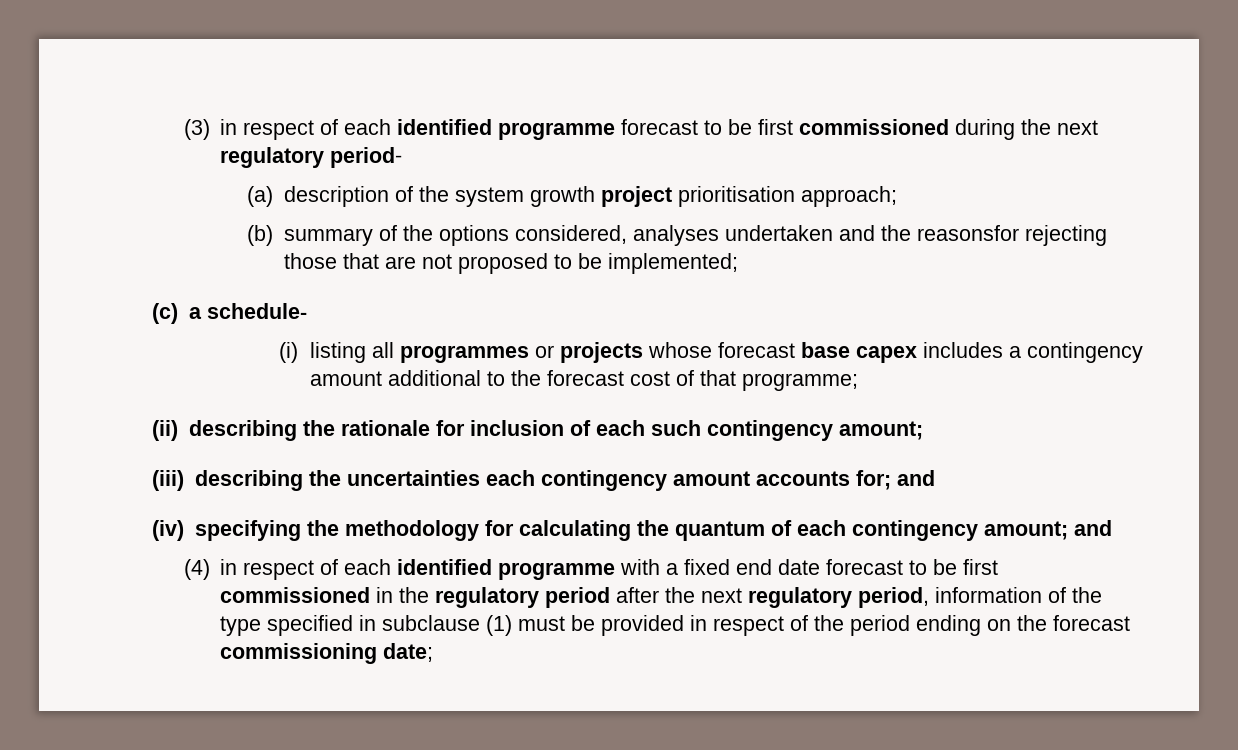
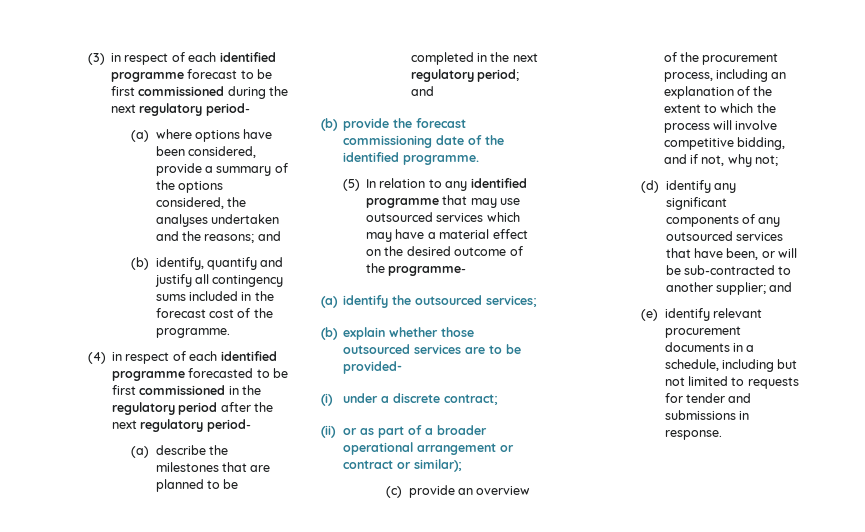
[283,186,897,207] [247,225,274,246] description of the system growth project prioritisation approach; // (b) -> [155,129,273,142] [155,146,256,158] [155,163,213,176] where options have been considered, provide a
(627, 234) none -> [226,197,246,207] the
[916,225,1107,246] [283,253,738,274] [152,303,307,324] [278,342,1144,363] [310,370,859,391] [152,420,923,441] [152,470,935,491] [152,520,1112,541] reasonsfor rejecting those that are not proposed to be implemented; // (c) a schedule- // (i) listing all programmes or projects whose forecast base capex includes a contingency amount additional to the forecast cost of that programme; // (ii) describing the rationale for inclusion of each such contingency amount; // (iii) describing the uncertainties each contingency amount accounts for; and // (iv) specifying the methodology for calculating the quantum of each contingency amount; and -> [204,231,281,243] [131,257,284,270] [154,274,284,287] [155,291,274,301] [155,308,273,318] [155,328,230,338] reasons; and // (b) identify, quantify and justify all contingency sums included in the forecast cost of the programme.
[620,559,904,575] with a fixed end date forecast -> [188,368,254,378] forecasted
[858,587,1103,608] [220,615,1131,636] [220,643,434,664] period, information of the type specified in subclause (1) must be provided in respect of the period ending on the forecast commissioning date; -> [206,419,251,432] [131,445,228,458] [155,462,271,472] [155,479,239,492] [410,52,538,65] [410,69,519,82] [410,86,434,96] [321,118,467,131] [343,135,505,148] [343,152,480,165] [342,178,527,191] [366,195,521,208] [366,212,520,222] [366,229,528,242] [366,246,523,256] [366,263,467,276] [321,295,538,308] [321,327,475,340] [343,344,522,354] [343,361,403,374] [321,393,498,406] [321,425,487,438] [342,442,514,455] [342,459,462,472] [386,485,531,498] [663,52,779,65] [663,69,787,82] [663,86,773,99] [663,103,776,113] [663,120,778,133] [663,137,785,150] [663,154,779,167] [641,180,736,193] [665,197,727,210] [665,214,781,227] [665,231,783,241] [665,248,798,260] [665,265,792,275] [665,282,793,295] [641,308,762,321] [664,326,741,338] [664,342,755,352] [664,359,798,372] [664,376,799,389] [664,393,752,403] [664,410,749,420] [664,430,722,440] period- // (a) describe the milestones that are planned to be completed in the next regulatory period; and // (b) provide the forecast commissioning date of the identified programme. // (5) In relation to any identified programme that may use outsourced services which may have a material effect on the desired outcome of the programme- // (a) identify the outsourced services; // (b) explain whether those outsourced services are to be provided- // (i) under a discrete contract; // (ii) or as part of a broader operational arrangement or contract or similar); // (c) provide an overview of the procurement process, including an explanation of the extent to which the process will involve competitive bidding, and if not, why not; // (d) identify any significant components of any outsourced services that have been, or will be sub-contracted to another supplier; and // (e) identify relevant procurement documents in a schedule, including but not limited to requests for tender and submissions in response.

